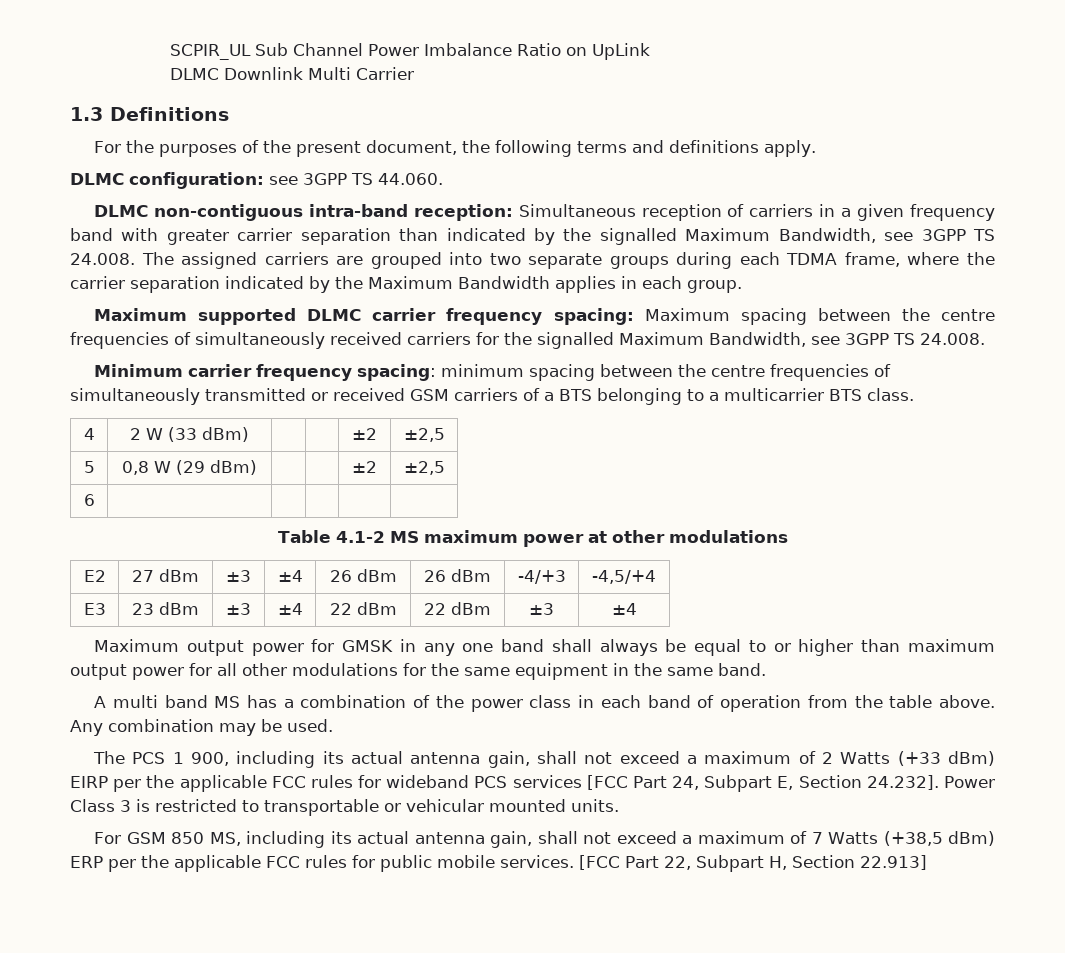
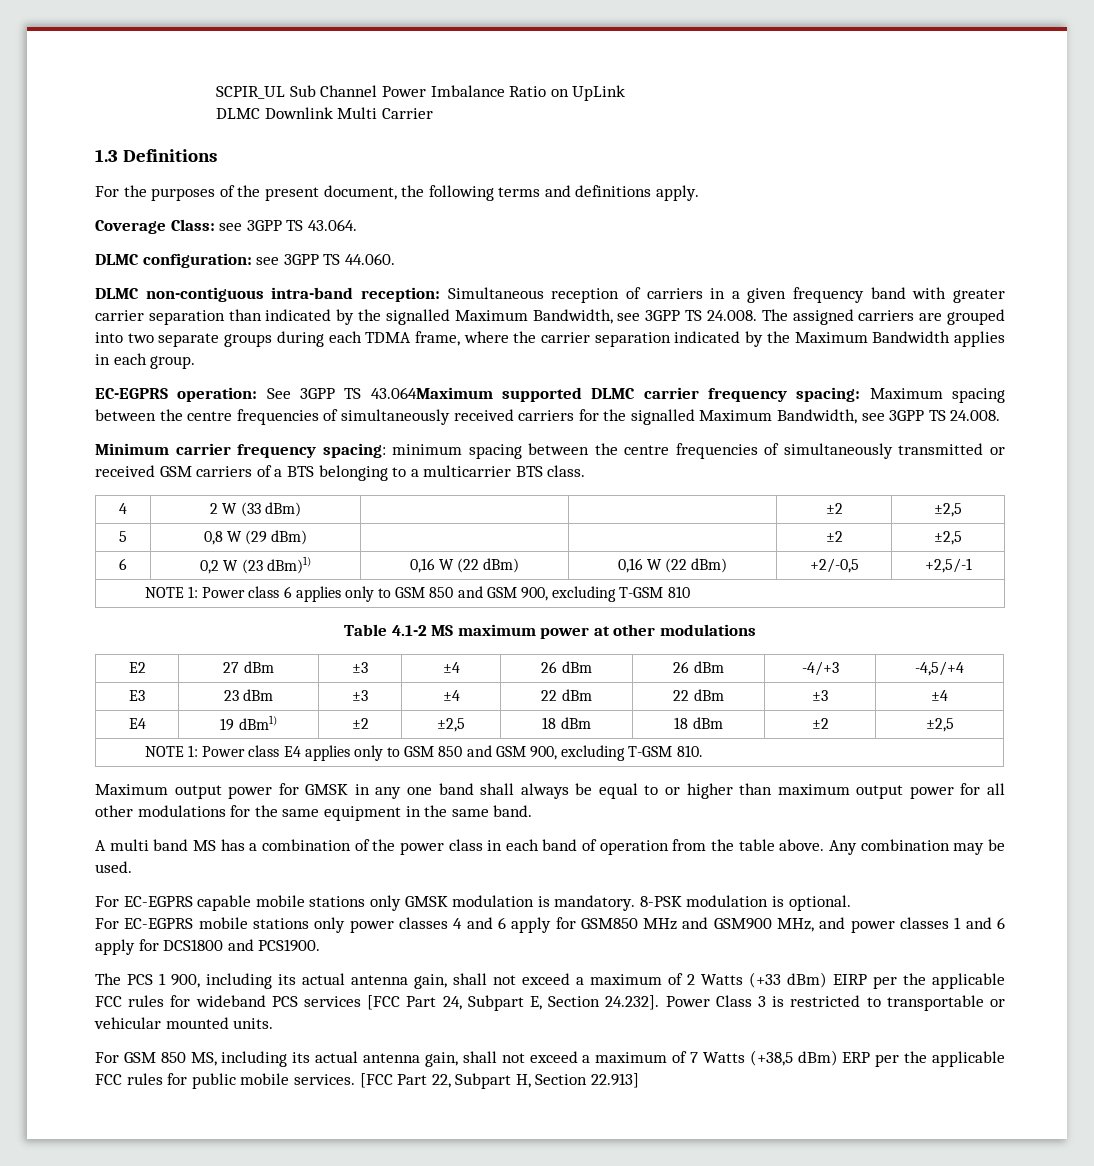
(817, 148) none -> [95,219,357,234] // Coverage Class: see 3GPP TS 43.064.
[94,308,188,321] Maximum -> [95,387,493,402] EC-EGPRS operation: See 3GPP TS 43.064Maximum
(95, 500) | | | | -> [200,556,311,574] [409,558,520,573] [617,558,728,573] [809,558,859,573] [924,558,972,573] [144,586,690,602] 0,2 W (23 dBm)1) | 0,16 W (22 dBm) | 0,16 W (22 dBm) | +2/-0,5 | +2,5/-1 // NOTE 1: Power class 6 applies only to GSM 850 and GSM 900, excluding T-GSM 810
(637, 609) none -> [128,718,146,729] [220,715,277,731] [351,718,369,729] [437,718,466,732] [542,717,591,729] [674,717,723,729] [811,718,829,729] [925,718,954,732] [144,745,702,761] // E4 | 19 dBm1) | ±2 | ±2,5 | 18 dBm | 18 dBm | ±2 | ±2,5 // NOTE 1: Power class E4 applies only to GSM 850 and GSM 900, excluding T-GSM 810.
(333, 725) none -> [95,895,851,911] [95,917,1006,933] [95,939,321,955] // For EC-EGPRS capable mobile stations only GMSK modulation is mandatory. 8-PSK modulation is optional. // For EC-EGPRS mobile stations only power classes 4 and 6 apply for GSM850 MHz and GSM900 MHz, and power classes 1 and 6 apply for DCS1800 and PCS1900.

